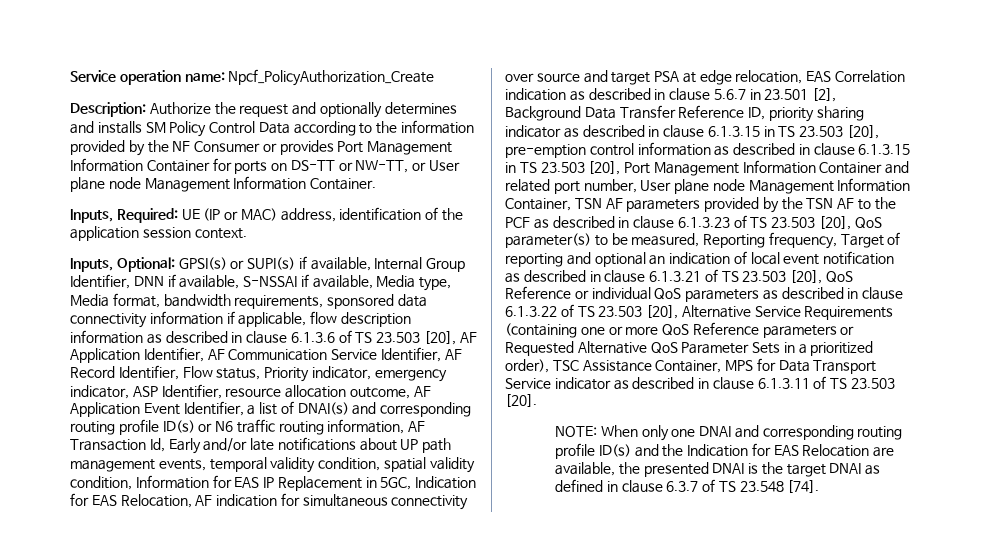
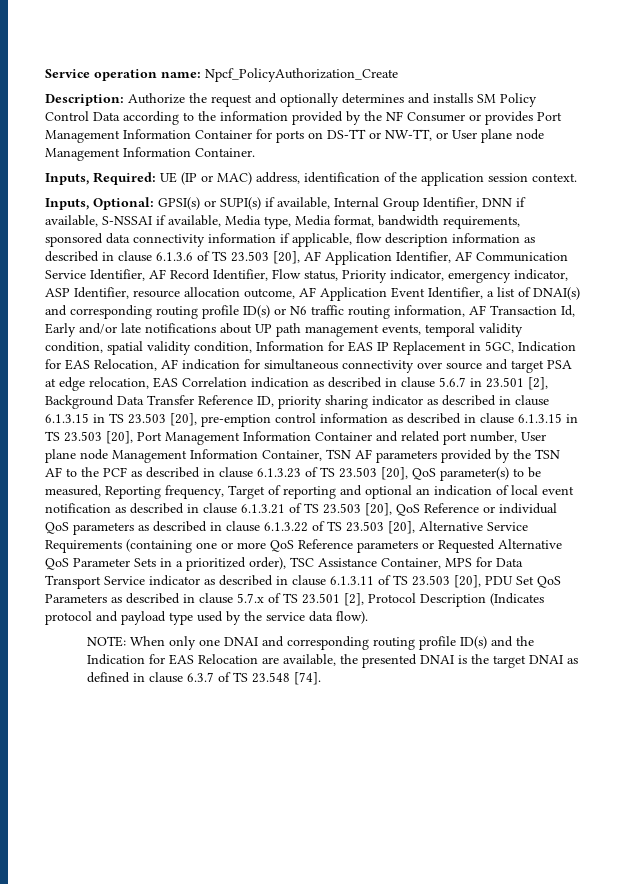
[505,394,537,407] [20]. -> [454,575,561,588] [45,593,544,607] [45,611,368,625] [20], PDU Set QoS Parameters as described in clause 5.7.x of TS 23.501 [2], Protocol Description (Indicates protocol and payload type used by the service data flow).

